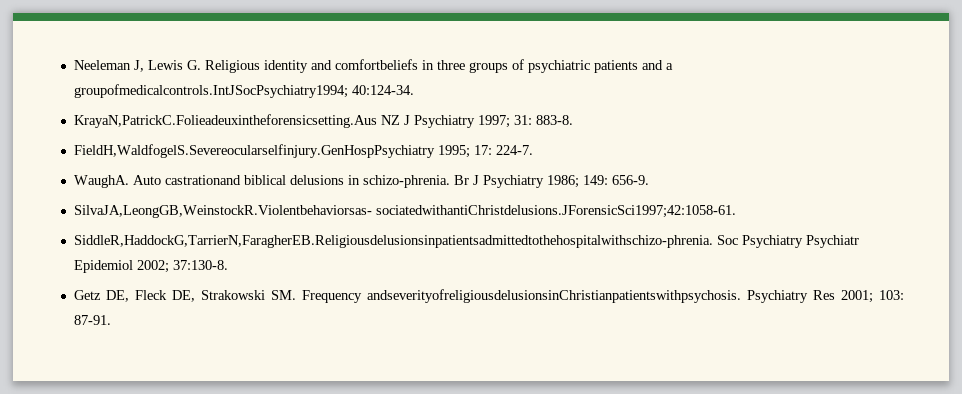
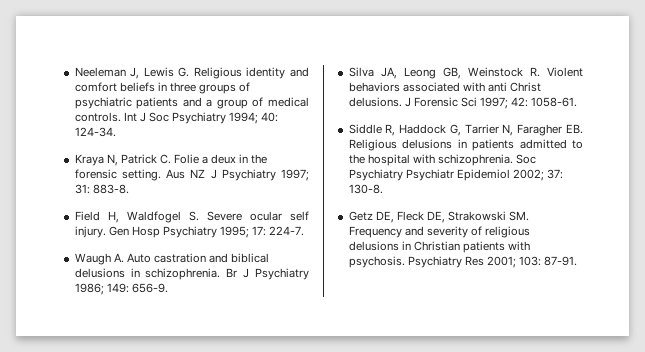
[334,59,418,70] comfortbeliefs -> [74,82,155,92] comfort beliefs
[73,84,414,98] [73,114,377,128] groupofmedicalcontrols.IntJSocPsychiatry1994; 40:124-34. // KrayaN,PatrickC.Folieadeuxintheforensicsetting.Aus -> [216,97,309,109] [74,112,279,124] [74,127,116,137] [74,154,268,166] [74,169,186,181] group of medical controls. Int J Soc Psychiatry 1994; 40: 124-34. // Kraya N, Patrick C. Folie a deux in the forensic setting. Aus
[73,144,533,158] [73,175,241,188] FieldH,WaldfogelS.Severeocularselfinjury.GenHospPsychiatry 1995; 17: 224-7. // WaughA. Auto castrationand -> [74,211,309,223] [74,226,305,238] [74,253,229,265] Field H, Waldfogel S. Severe ocular self injury. Gen Hosp Psychiatry 1995; 17: 224-7. // Waugh A. Auto castration and
[362,175,450,188] schizo-phrenia. -> [145,268,221,280] schizophrenia.
[73,205,736,218] [73,235,713,248] SilvaJA,LeongGB,WeinstockR.Violentbehaviorsas- sociatedwithantiChristdelusions.JForensicSci1997;42:1058-61. // SiddleR,HaddockG,TarrierN,FaragherEB.Religiousdelusionsinpatientsadmittedtothehospitalwithschizo-phrenia. -> [348,67,583,79] [348,82,542,92] [348,97,578,109] [348,124,583,136] [348,139,583,151] [348,154,513,166] Silva JA, Leong GB, Weinstock R. Violent behaviors associated with anti Christ delusions. J Forensic Sci 1997; 42: 1058-61. // Siddle R, Haddock G, Tarrier N, Faragher EB. Religious delusions in patients admitted to the hospital with schizophrenia.
[172,260,228,270] 37:130-8. -> [547,169,564,179] [348,184,383,194] 37: 130-8.
[366,289,741,303] andseverityofreligiousdelusionsinChristianpatientswithpsychosis. -> [404,226,531,238] [348,241,531,253] [348,256,405,268] and severity of religious delusions in Christian patients with psychosis.

